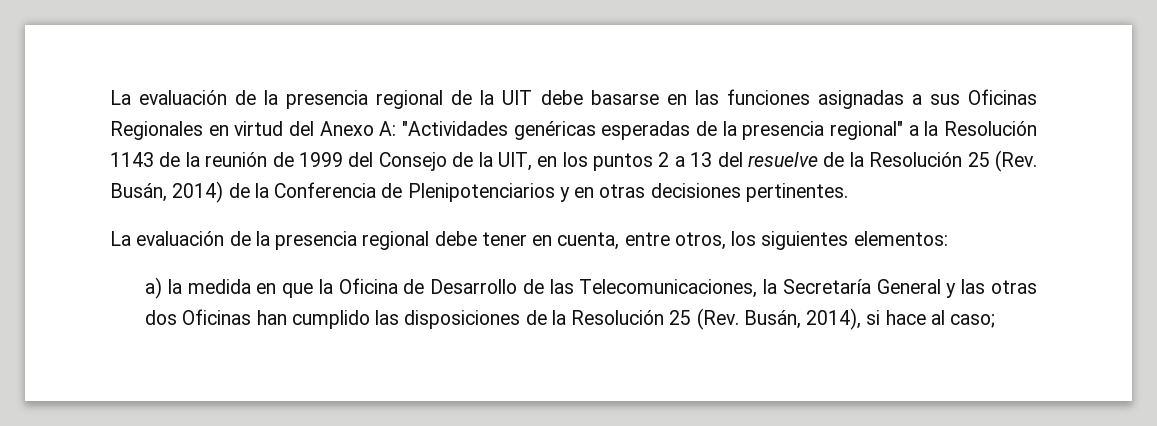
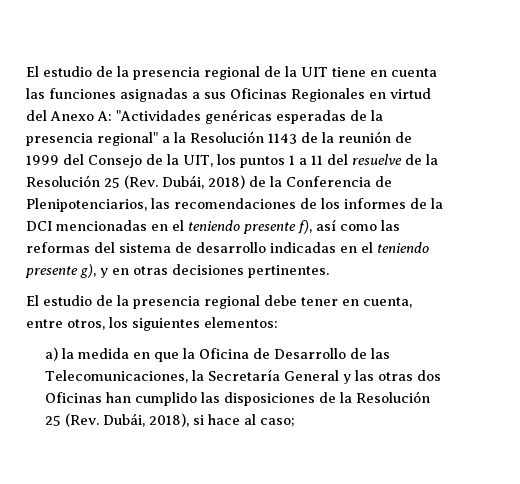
[110,90,228,105] La evaluación -> [26,66,92,77] El estudio
[540,90,687,105] debe basarse en -> [332,67,437,77] tiene en cuenta
[537,156,558,167] en -> (213, 161) none
[658,152,713,167] 2 a 13 -> [289,155,323,165] 1 a 11
[110,181,224,203] Busán, 2014) -> [162,175,245,189] Dubái, 2018)
[407,183,555,202] Plenipotenciarios -> [26,198,443,212] [26,219,400,234] [26,242,429,253] [25,264,96,278] Plenipotenciarios, las recomendaciones de los informes de la DCI mencionadas en el teniendo presente f), así como las reformas del sistema de desarrollo indicadas en el teniendo presente g),
[110,231,225,246] La evaluación -> [26,295,92,306] El estudio
[743,308,862,330] Busán, 2014), -> [103,413,190,427] Dubái, 2018),

